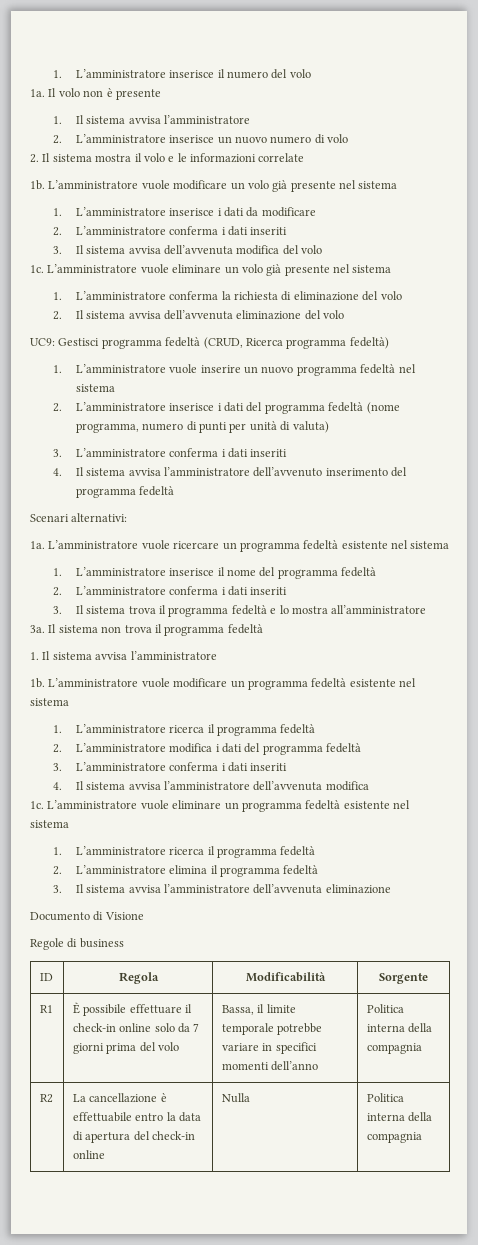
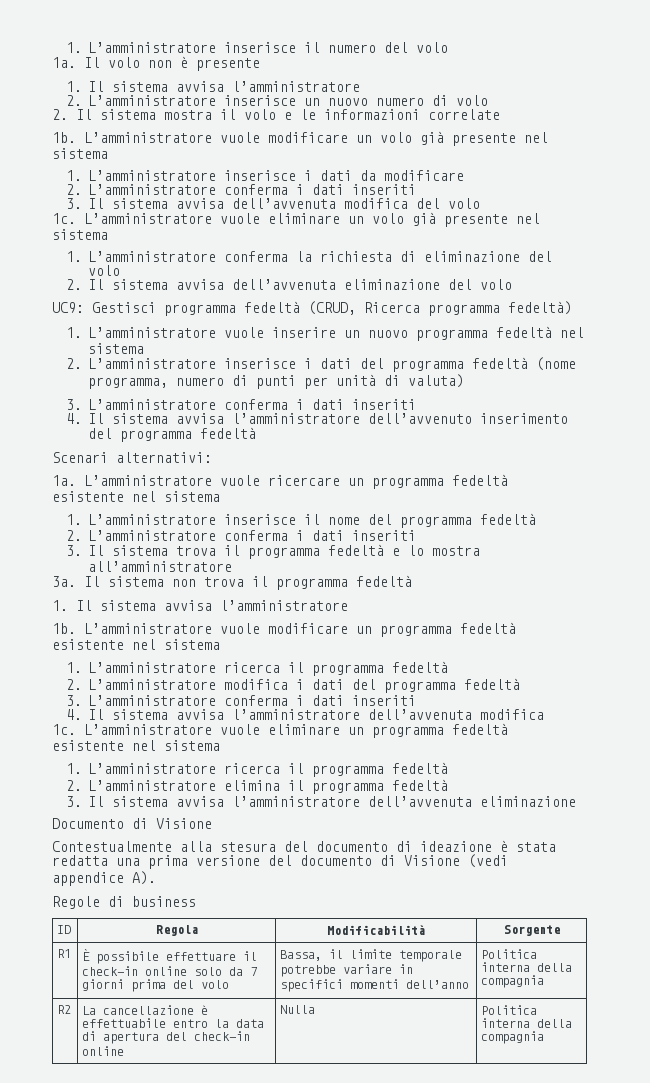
(144, 916) none -> [52,840,556,852] [52,854,508,869] [52,871,156,886] // Contestualmente alla stesura del documento di ideazione è stata redatta una prima versione del documento di Visione (vedi appendice A).

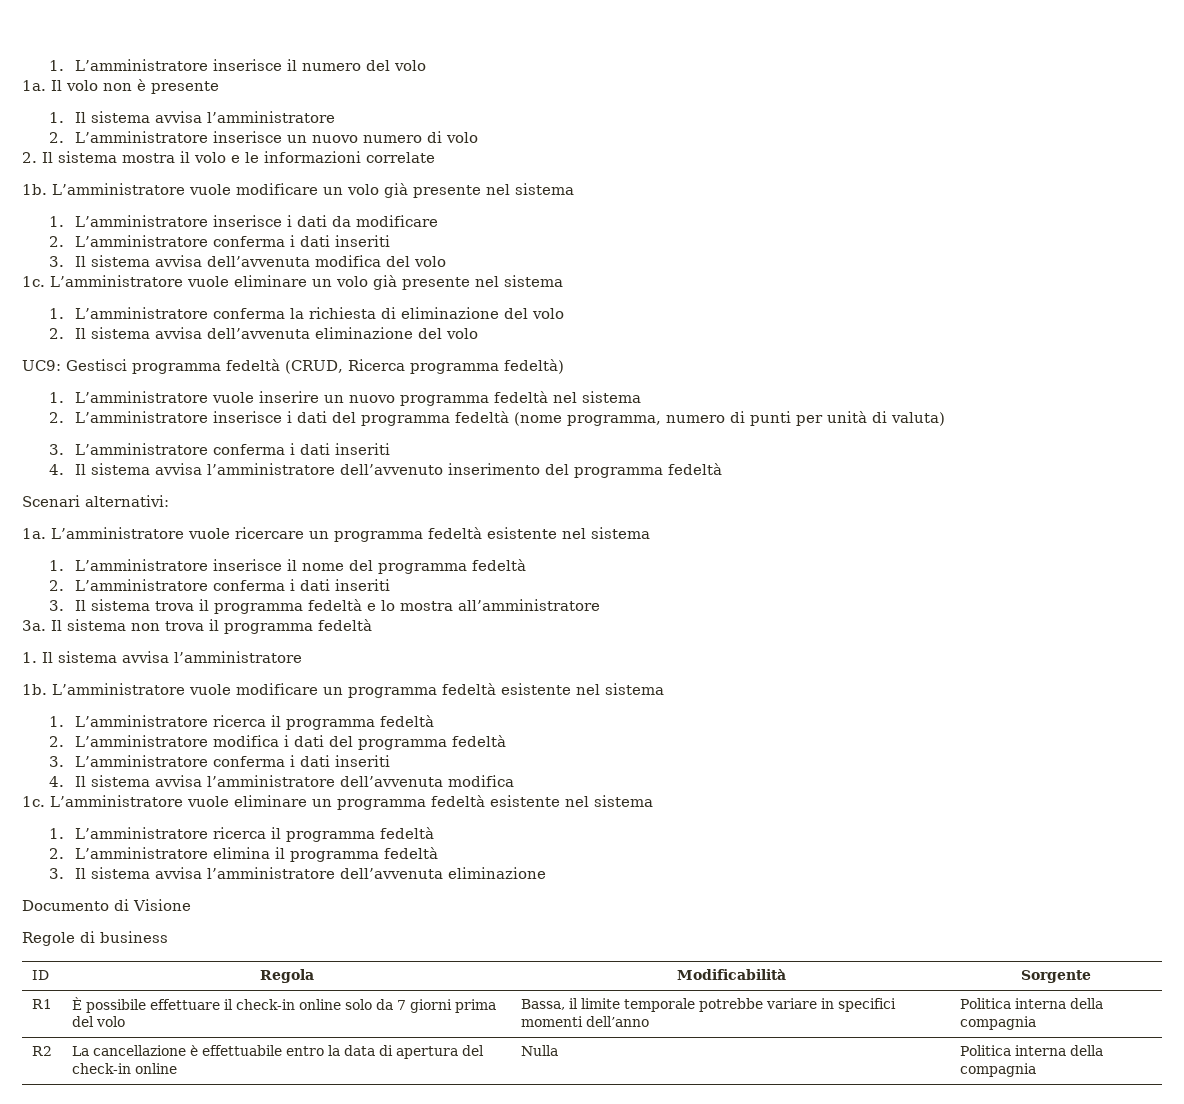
[52,840,556,852] [52,854,508,869] [52,871,156,886] // Contestualmente alla stesura del documento di ideazione è stata redatta una prima versione del documento di Visione (vedi appendice A). -> (191, 905) none

